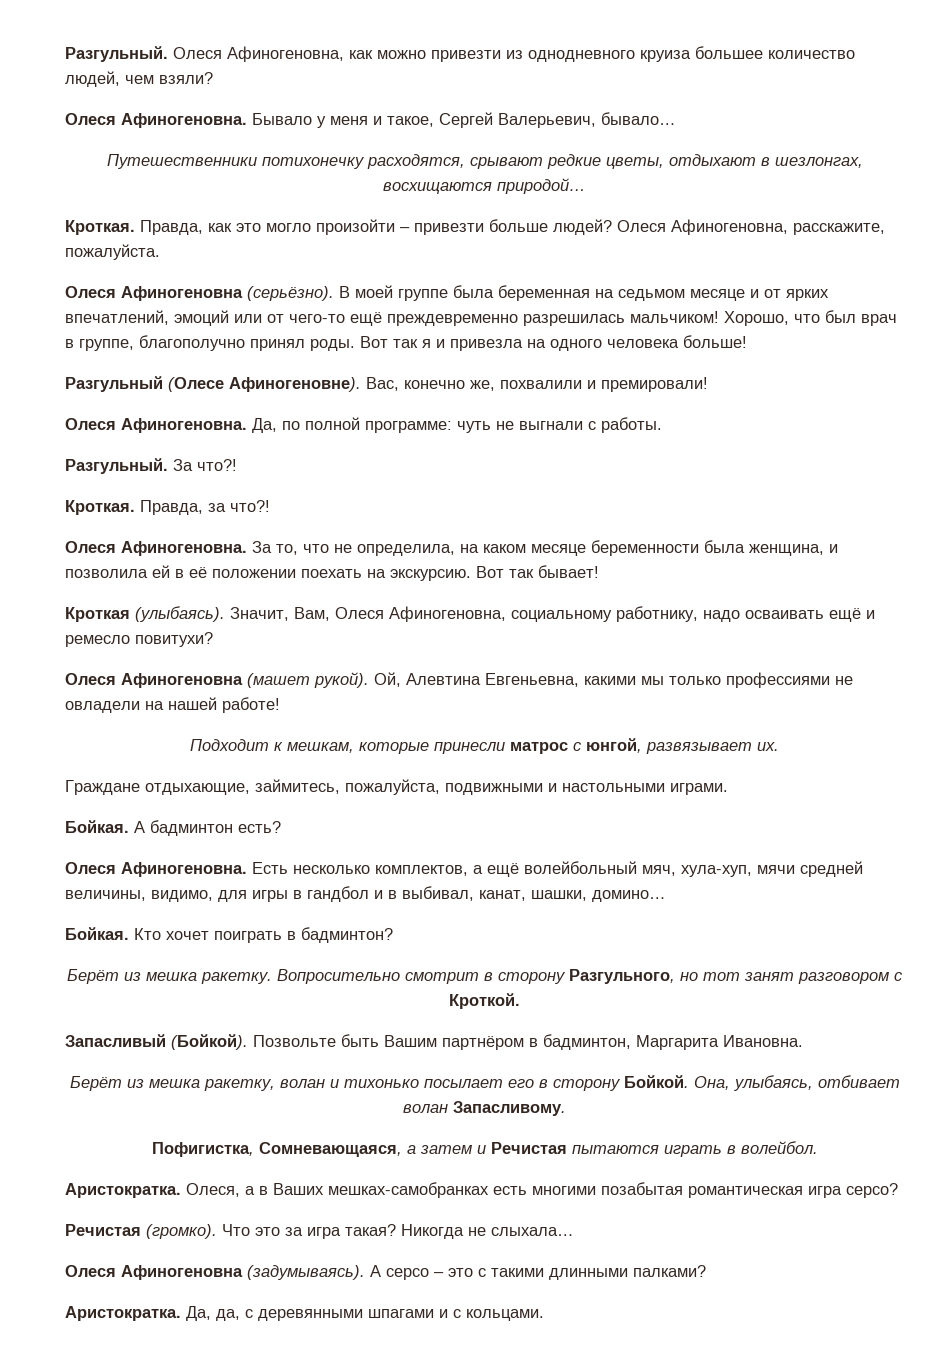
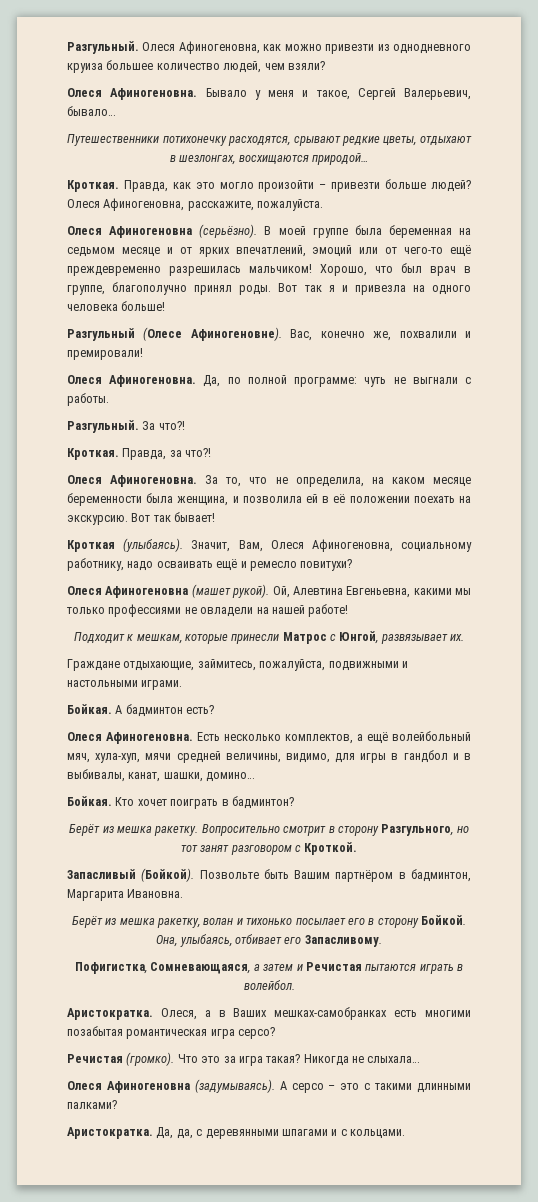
[510,738,642,754] матрос с юнгой, -> [282,631,379,644] Матрос с Юнгой,
[402,886,474,901] выбивал, -> [67,769,125,782] выбивалы,
[403,1104,448,1113] волан -> [284,937,302,944] его

